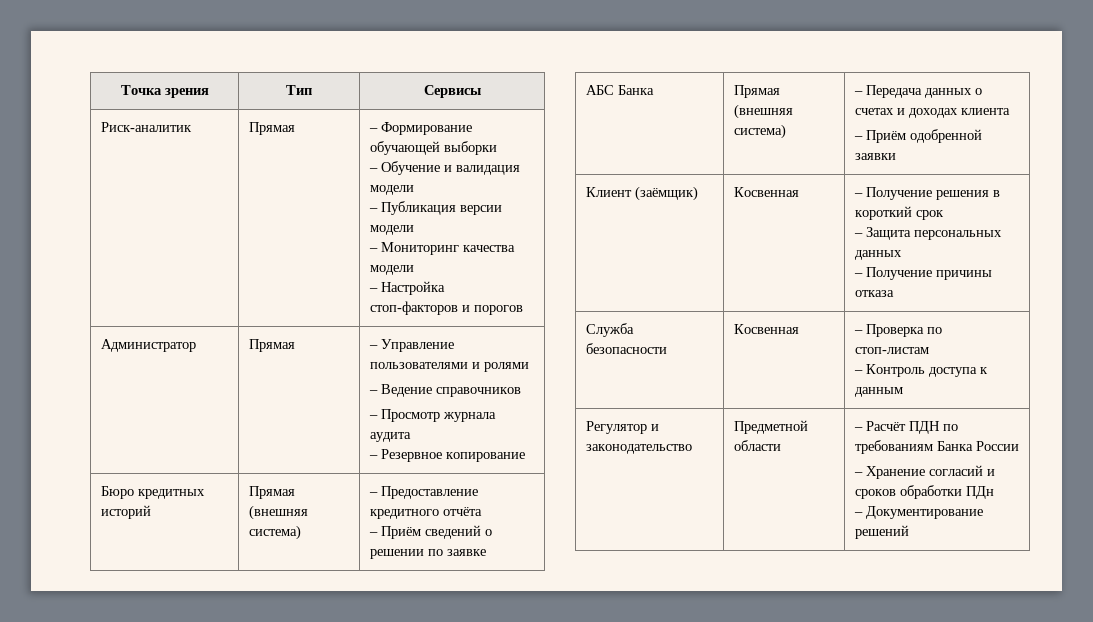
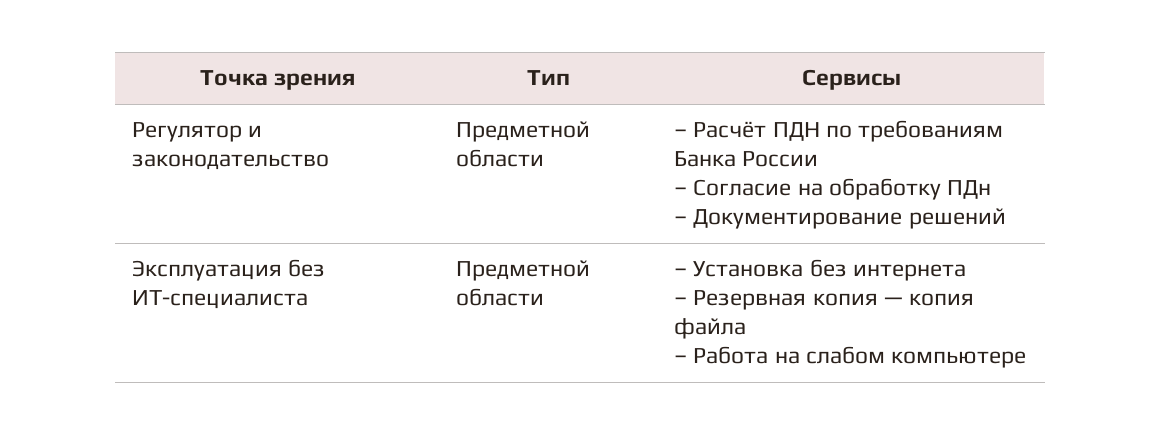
[100,122,192,132] [248,122,295,135] [368,122,472,135] [369,141,497,155] [368,161,520,175] [369,185,414,195] [368,201,502,215] [369,225,414,235] [368,242,515,255] [369,265,414,275] [368,281,445,295] [369,301,523,315] [100,339,196,352] [248,339,295,352] [368,339,454,352] [369,362,529,372] [368,384,521,397] [368,409,496,422] [369,432,411,442] [368,449,525,462] [100,486,205,499] [100,505,151,519] [248,486,295,499] [248,505,308,520] [248,525,301,540] [368,486,478,499] [369,507,482,519] [368,525,492,539] [369,549,486,559] [585,85,654,95] [733,85,780,98] [733,104,793,119] [733,124,786,139] [853,85,982,98] [854,108,1010,118] [853,129,982,143] [854,153,896,160] [585,186,698,201] [733,187,799,197] [853,187,1000,200] [854,206,944,220] [853,227,1002,240] [854,250,902,260] [853,267,992,280] [854,290,894,297] [585,323,634,337] [585,343,667,354] [733,324,799,334] [853,324,942,337] [854,347,929,354] [853,364,988,377] [854,387,903,397] // Риск-аналитик | Прямая | – Формирование обучающей выборки // – Обучение и валидация модели // – Публикация версии модели // – Мониторинг качества модели // – Настройка стоп-факторов и порогов // Администратор | Прямая | – Управление пользователями и ролями // – Ведение справочников // – Просмотр журнала аудита // – Резервное копирование // Бюро кредитных историй | Прямая (внешняя система) | – Предоставление кредитного отчёта // – Приём сведений о решении по заявке // АБС Банка | Прямая (внешняя система) | – Передача данных о счетах и доходах клиента // – Приём одобренной заявки // Клиент (заёмщик) | Косвенная | – Получение решения в короткий срок // – Защита персональных данных // – Получение причины отказа // Служба безопасности | Косвенная | – Проверка по стоп-листам // – Контроль доступа к данным -> (901, 79) none
[865,465,995,479] [854,485,962,499] Хранение согласий и сроков обработки -> [693,178,941,200] Согласие на обработку
(909, 532) none -> [132,259,326,281] [132,290,309,309] [456,260,591,281] [456,288,545,306] [674,259,966,281] [674,290,975,310] [674,318,747,339] [674,346,1027,368] // Эксплуатация без ИТ-специалиста | Предметной области | – Установка без интернета // – Резервная копия — копия файла // – Работа на слабом компьютере

